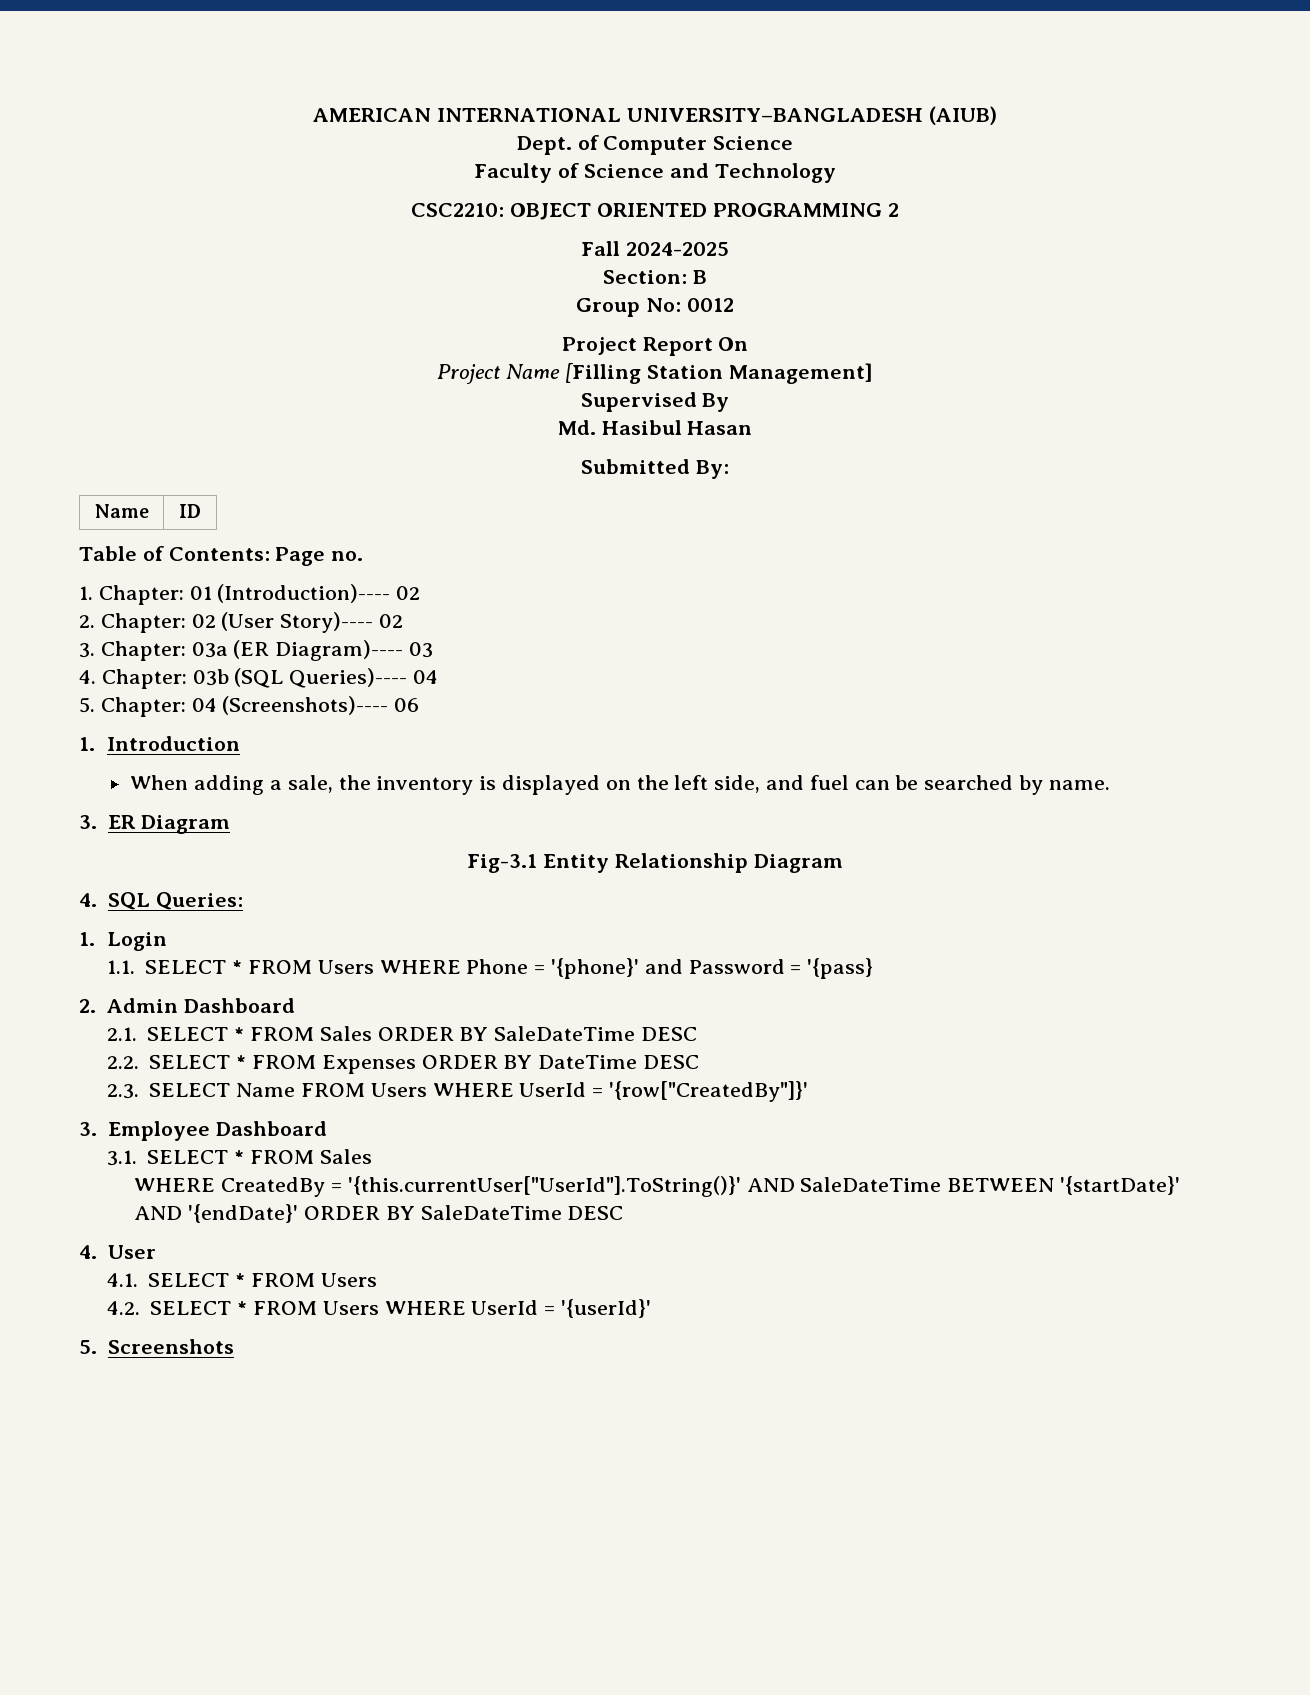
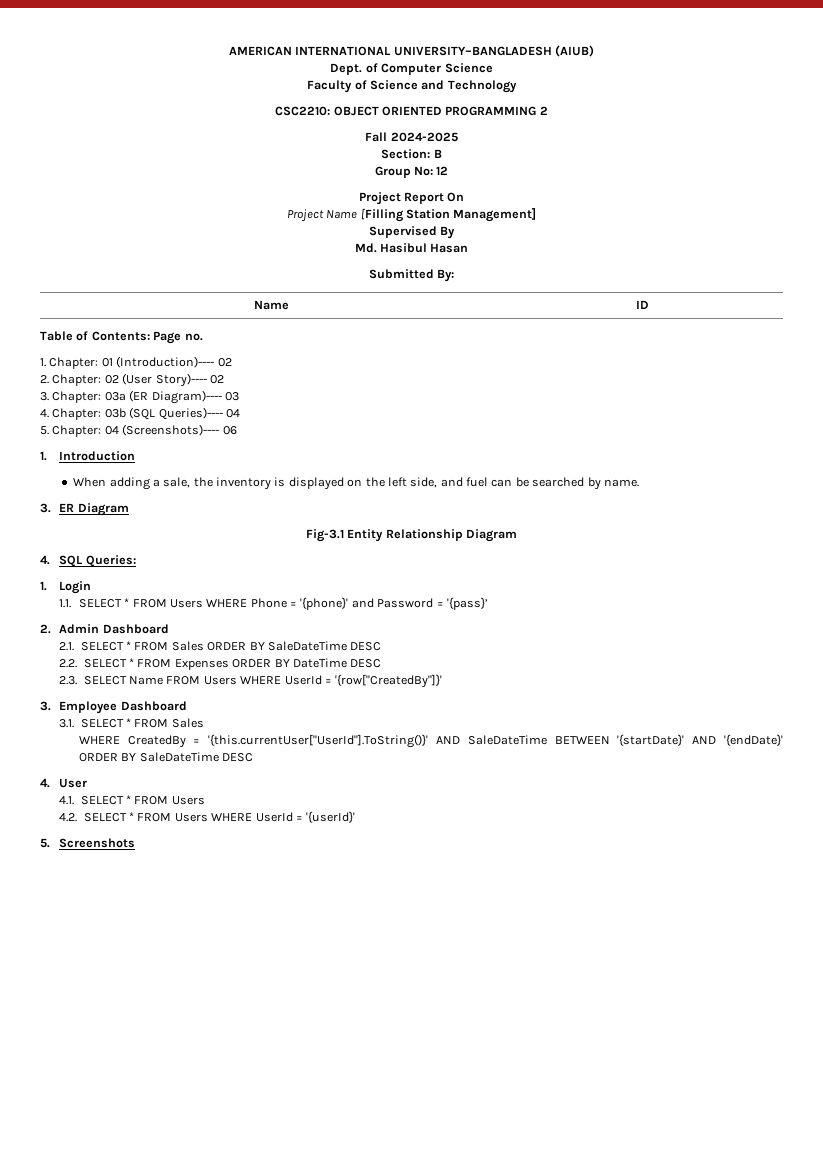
[686,298,734,312] 0012 -> [436,166,449,175] 12
[807,958,874,979] '{pass} -> [446,597,488,610] '{pass}’

